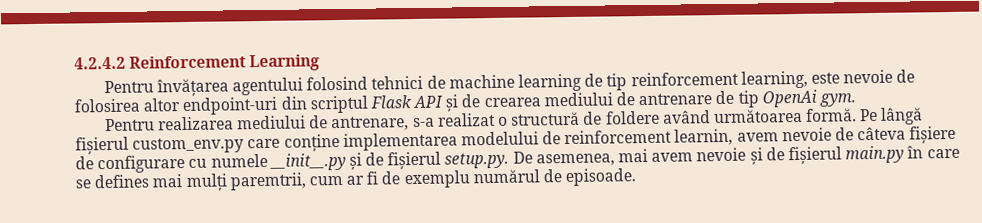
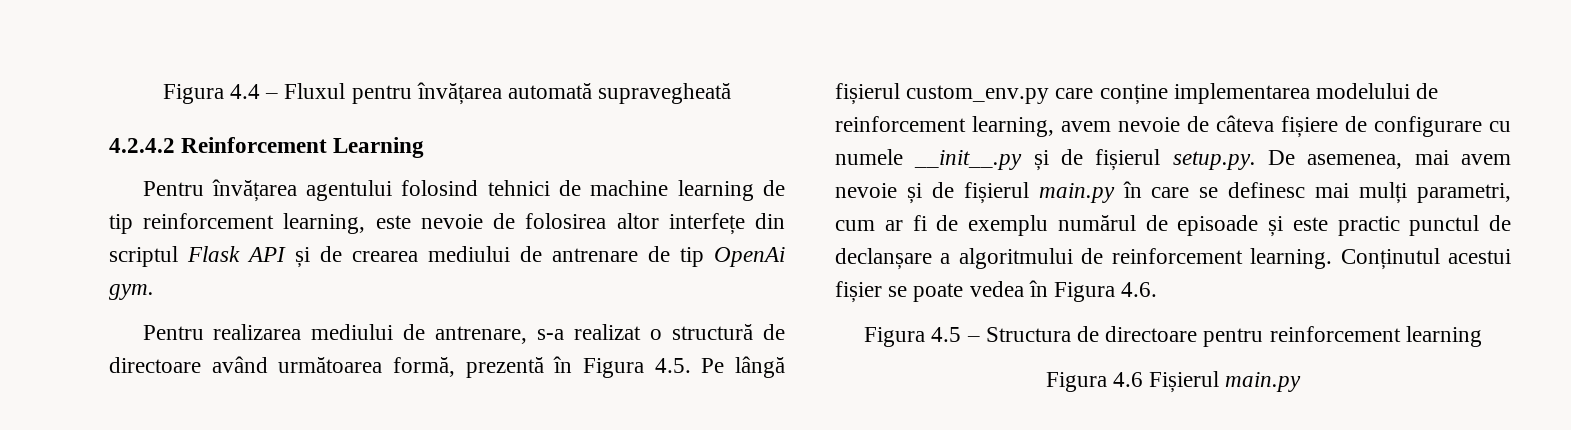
(74, 63) none -> [162,82,732,105] Figura 4.4 – Fluxul pentru învățarea automată supravegheată //
[182,96,279,116] endpoint-uri -> [668,213,745,235] interfețe
[605,110,660,125] foldere -> [109,357,201,373] directoare
[805,108,858,122] formă. -> [393,356,691,378] formă, prezentă în Figura 4.5.
[674,128,734,146] learnin, -> [972,116,1054,137] learning,
[94,174,150,189] defines -> [1228,182,1306,198] definesc
[229,172,307,191] paremtrii, -> [1416,183,1511,203] parametri,
[565,168,637,187] episoade. -> [1177,215,1511,237] [835,248,1511,270] [835,280,1158,303] [864,326,1482,347] [1045,371,1302,393] episoade și este practic punctul de declanșare a algoritmului de reinforcement learning. Conținutul acestui fișier se poate vedea în Figura 4.6. // Figura 4.5 – Structura de directoare pentru reinforcement learning // Figura 4.6 Fișierul main.py

